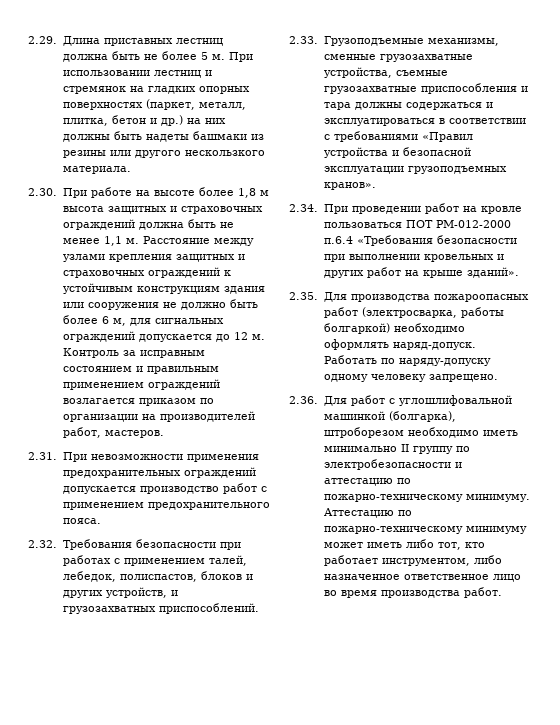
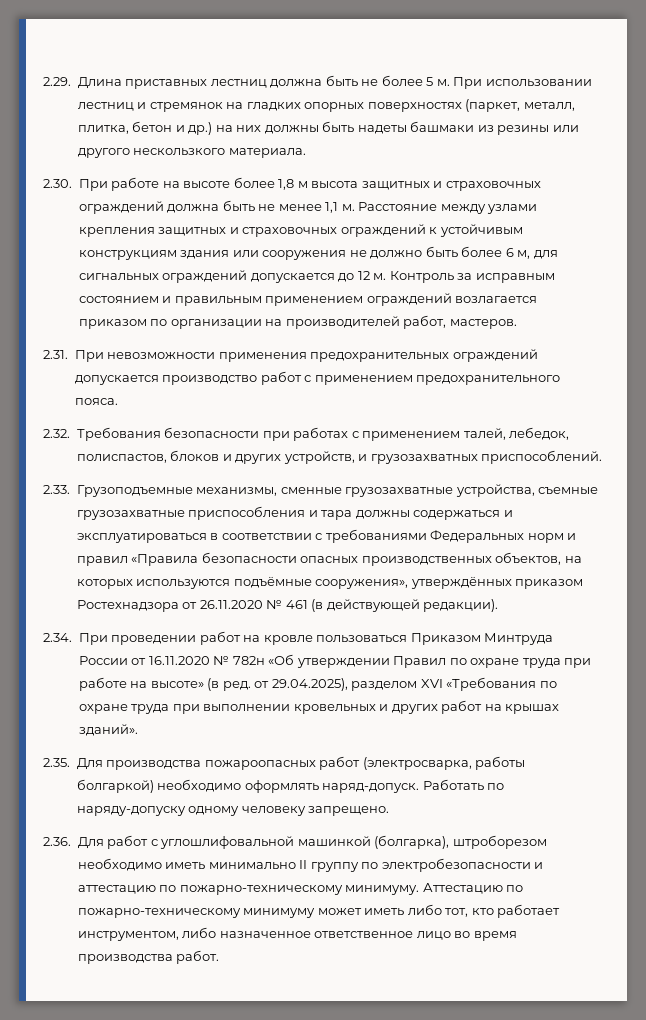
[421,132,473,142] [323,147,471,158] [323,166,507,174] [323,182,376,190] «Правил устройства и безопасной эксплуатации грузоподъемных кранов». -> [430,530,577,543] [76,552,582,566] [76,576,584,589] [76,599,499,612] Федеральных норм и правил «Правила безопасности опасных производственных объектов, на которых используются подъёмные сооружения», утверждённых приказом Ростехнадзора от 26.11.2020 № 461 (в действующей редакции).
[405,220,511,228] [323,235,517,246] ПОТ РМ-012-2000 п.6.4 «Требования безопасности -> [410,633,554,645] [78,654,592,668] [78,677,557,691] [78,704,170,714] Приказом Минтруда России от 16.11.2020 № 782н «Об утверждении Правил по охране труда при работе на высоте» (в ред. от 29.04.2025), разделом XVI «Требования по охране труда
[422,270,463,278] крыше -> [505,704,560,714] крышах

